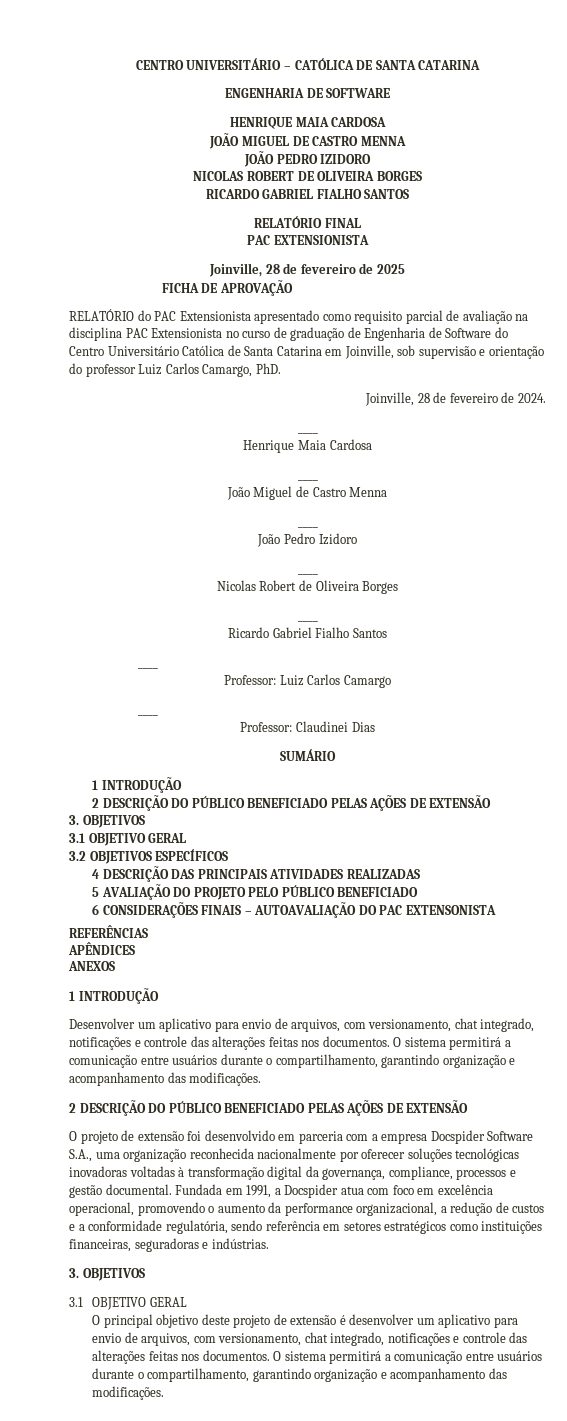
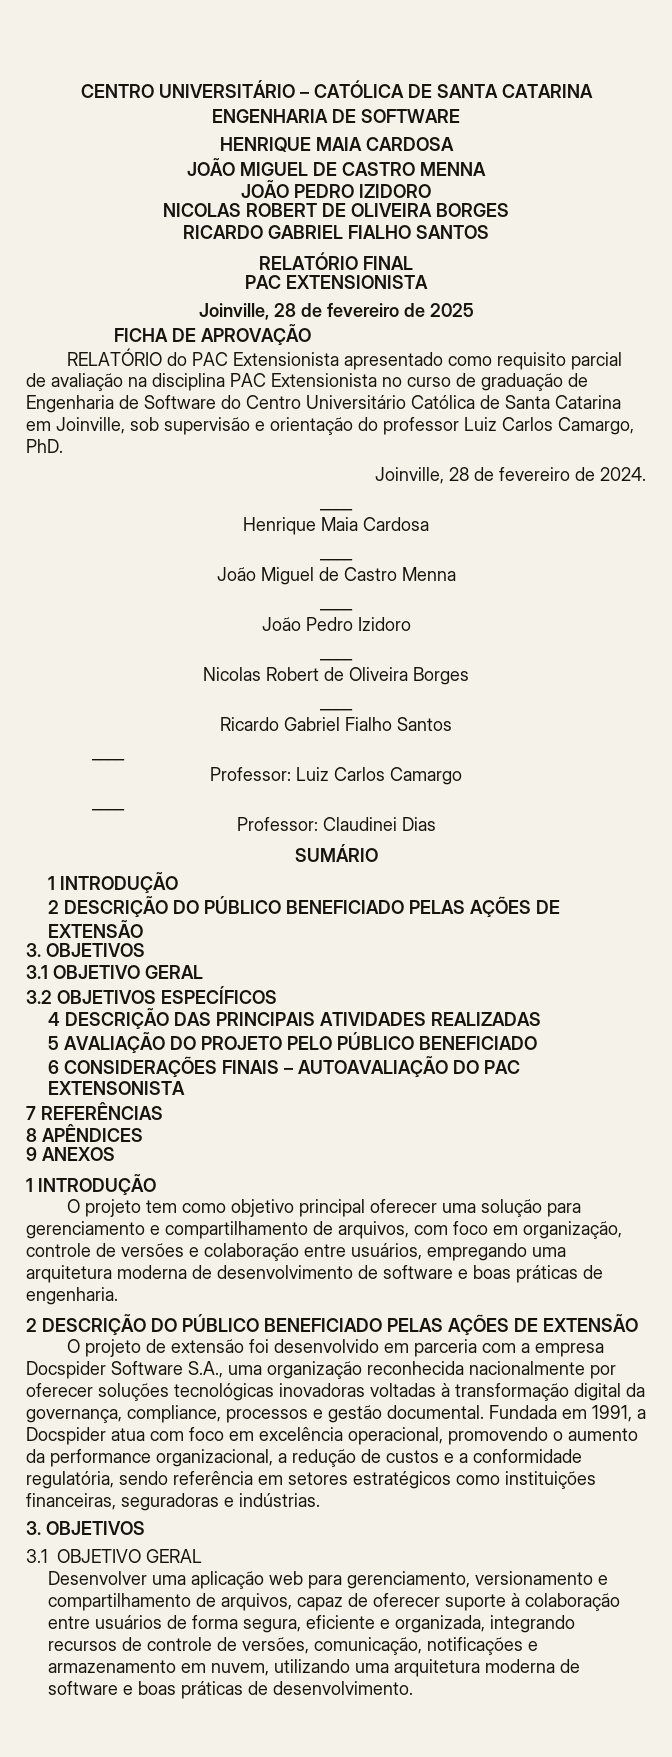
(496, 910) none -> [26,1106,36,1120] 7
(148, 931) none -> [26,1128,37,1142] 8
(135, 948) none -> [26,1147,37,1161] 9
[69,1018,535,1032] [69,1036,511,1050] [69,1054,516,1068] [69,1072,262,1086] Desenvolver um aplicativo para envio de arquivos, com versionamento, chat integrado, notificações e controle das alterações feitas nos documentos. O sistema permitirá a comunicação entre usuários durante o compartilhamento, garantindo organização e acompanhamento das modificações. -> [67,1199,582,1217] [26,1221,622,1239] [26,1243,566,1261] [26,1265,603,1283] [26,1287,118,1305] O projeto tem como objetivo principal oferecer uma solução para gerenciamento e compartilhamento de arquivos, com foco em organização, controle de versões e colaboração entre usuários, empregando uma arquitetura moderna de desenvolvimento de software e boas práticas de engenharia.
[92,1314,518,1328] [92,1332,528,1346] [92,1350,543,1364] [92,1368,507,1382] [92,1386,165,1400] O principal objetivo deste projeto de extensão é desenvolver um aplicativo para envio de arquivos, com versionamento, chat integrado, notificações e controle das alterações feitas nos documentos. O sistema permitirá a comunicação entre usuários durante o compartilhamento, garantindo organização e acompanhamento das modificações. -> [48,1571,609,1589] [48,1593,621,1611] [48,1615,576,1633] [48,1637,539,1655] [48,1659,581,1677] [48,1681,414,1699] Desenvolver uma aplicação web para gerenciamento, versionamento e compartilhamento de arquivos, capaz de oferecer suporte à colaboração entre usuários de forma segura, eficiente e organizada, integrando recursos de controle de versões, comunicação, notificações e armazenamento em nuvem, utilizando uma arquitetura moderna de software e boas práticas de desenvolvimento.

